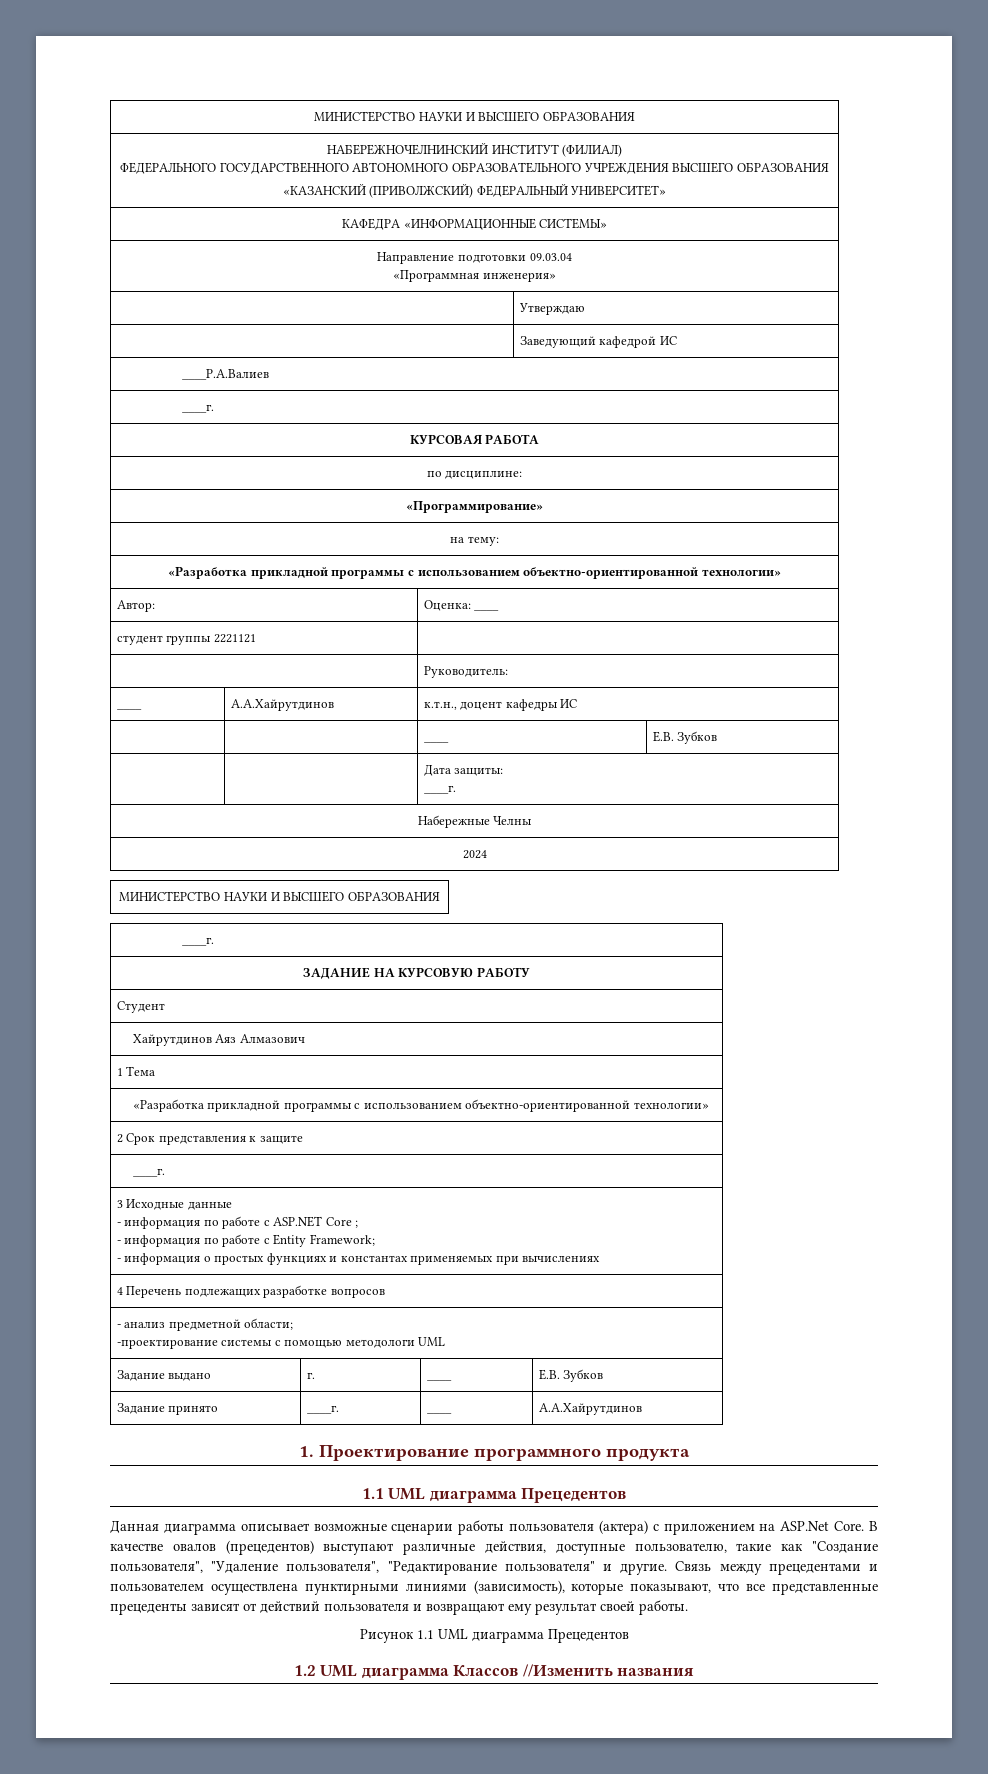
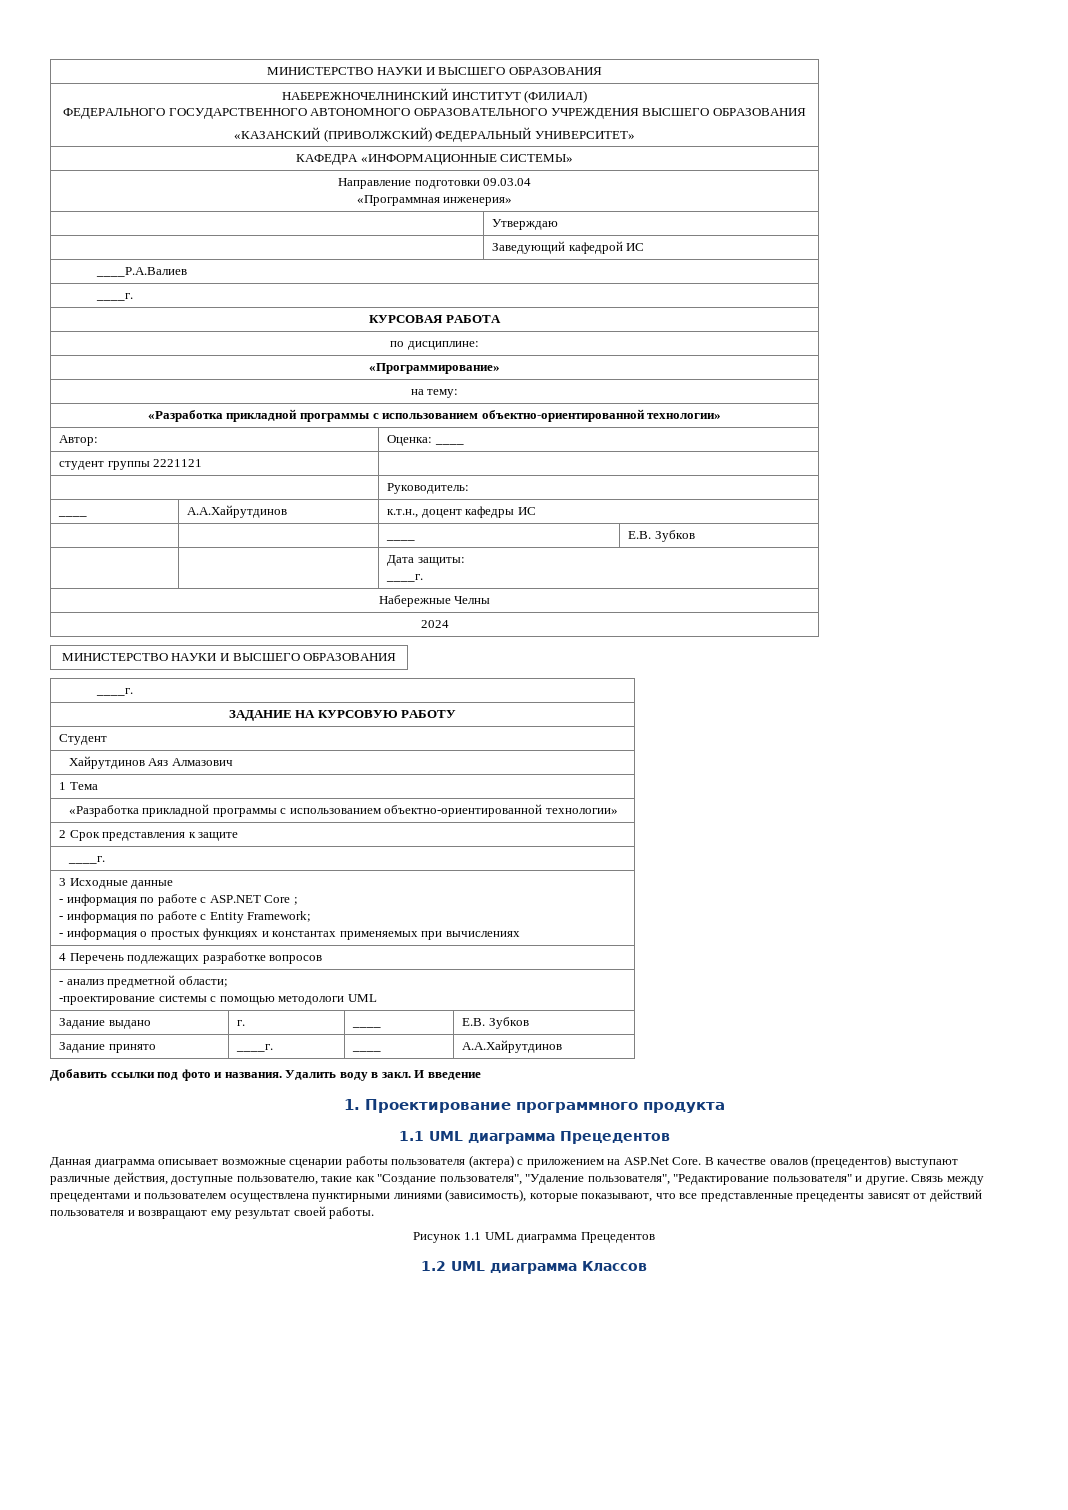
(642, 1409) none -> [50,1069,481,1081] // Добавить ссылки под фото и названия. Удалить воду в закл. И введение
[522,1664,695,1677] //Изменить названия -> (647, 1266) none

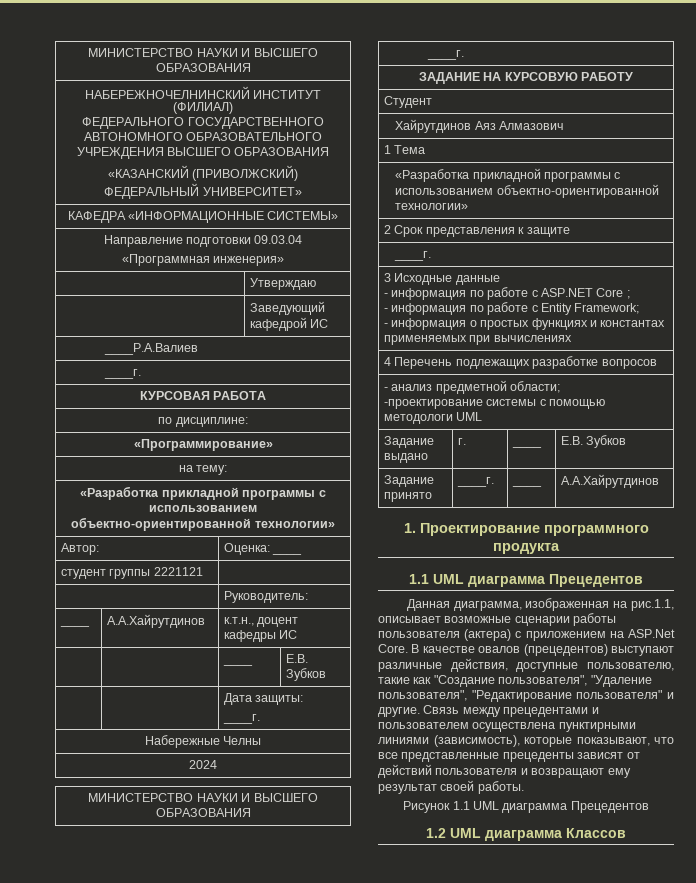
[50,1069,481,1081] // Добавить ссылки под фото и названия. Удалить воду в закл. И введение -> (660, 481) none
[94,1159,155,1168] диаграмма -> [453,598,674,611] диаграмма, изображенная на рис.1.1,

